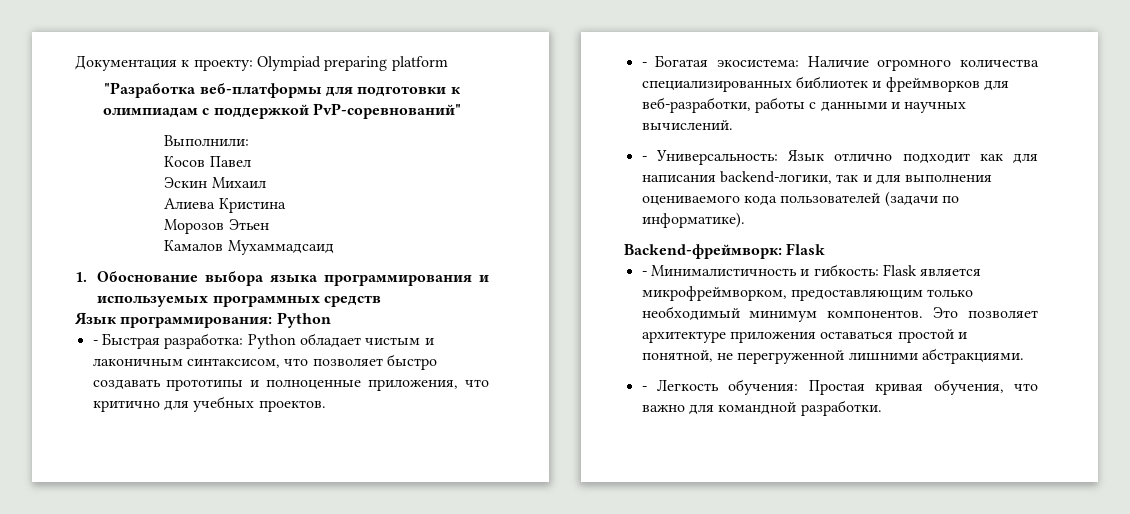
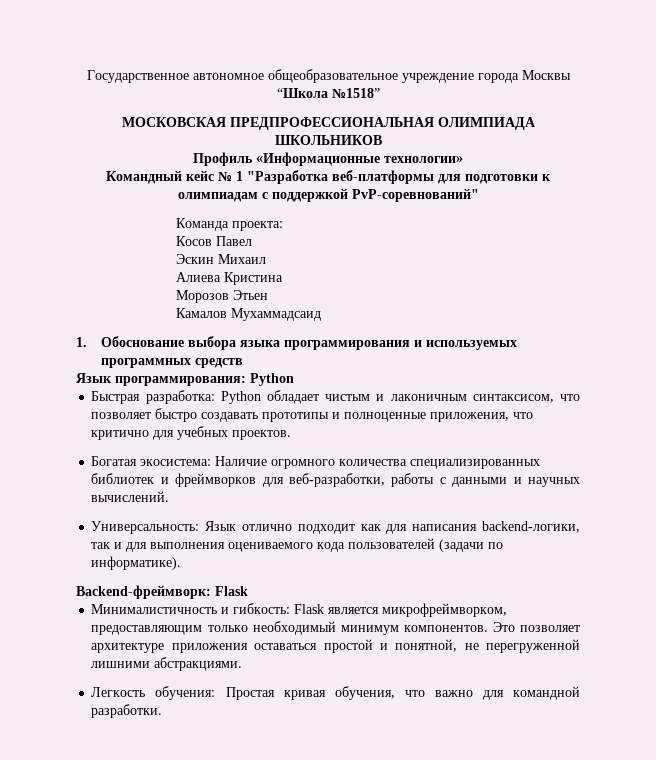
[75,55,448,71] Документация к проекту: Olympiad preparing platform // -> [86,69,571,83] [276,88,380,98] [121,117,536,130] [274,135,382,145] [193,152,463,166] [106,170,243,184] Государственное автономное общеобразовательное учреждение города Москвы “Школа №1518” // МОСКОВСКАЯ ПРЕДПРОФЕССИОНАЛЬНАЯ ОЛИМПИАДА ШКОЛЬНИКОВ // Профиль «Информационные технологии» // Командный кейс № 1
[164,135,250,146] Выполнили: -> [175,218,283,231] Команда проекта:
[92,340,98,345] - -> (294, 379) none
[641,62,647,67] - -> (292, 435) none
[641,156,647,161] - -> (170, 496) none
[641,271,647,276] - -> (248, 591) none
[641,386,647,391] - -> (243, 664) none

